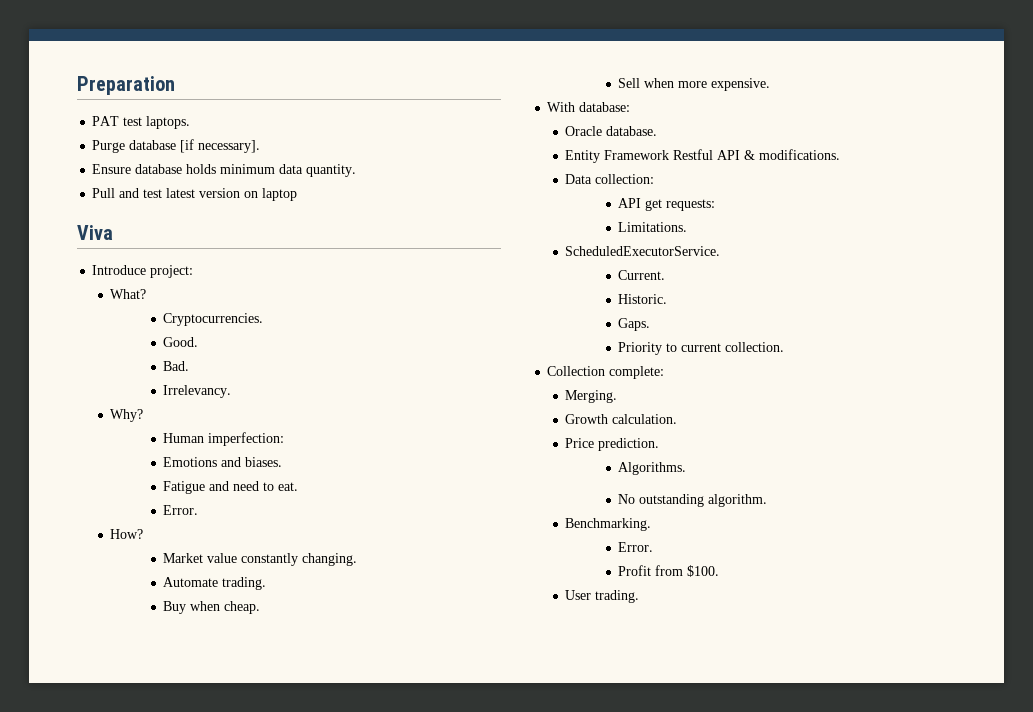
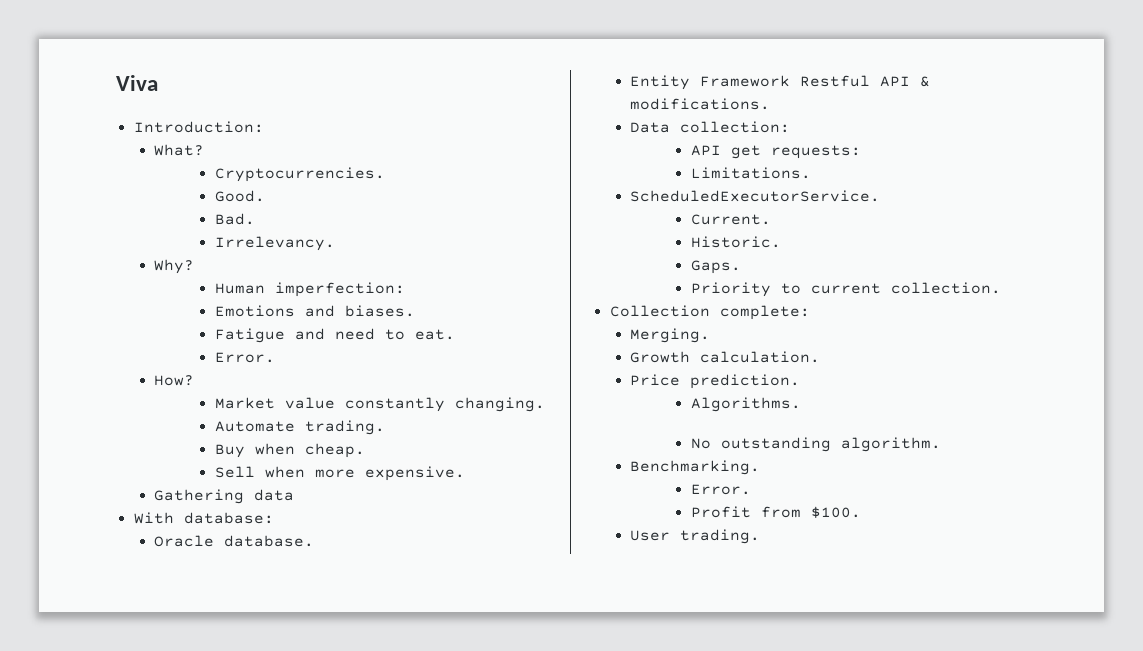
[77,76,175,95] [92,116,191,129] [92,139,261,153] [92,164,357,177] [92,188,298,201] Preparation // PAT test laptops. // Purge database [if necessary]. // Ensure database holds minimum data quantity. // Pull and test latest version on laptop // -> (116, 83) none
[92,265,194,278] Introduce project: -> [133,121,264,133] Introduction:
(771, 84) none -> [153,489,294,504] // Gathering data

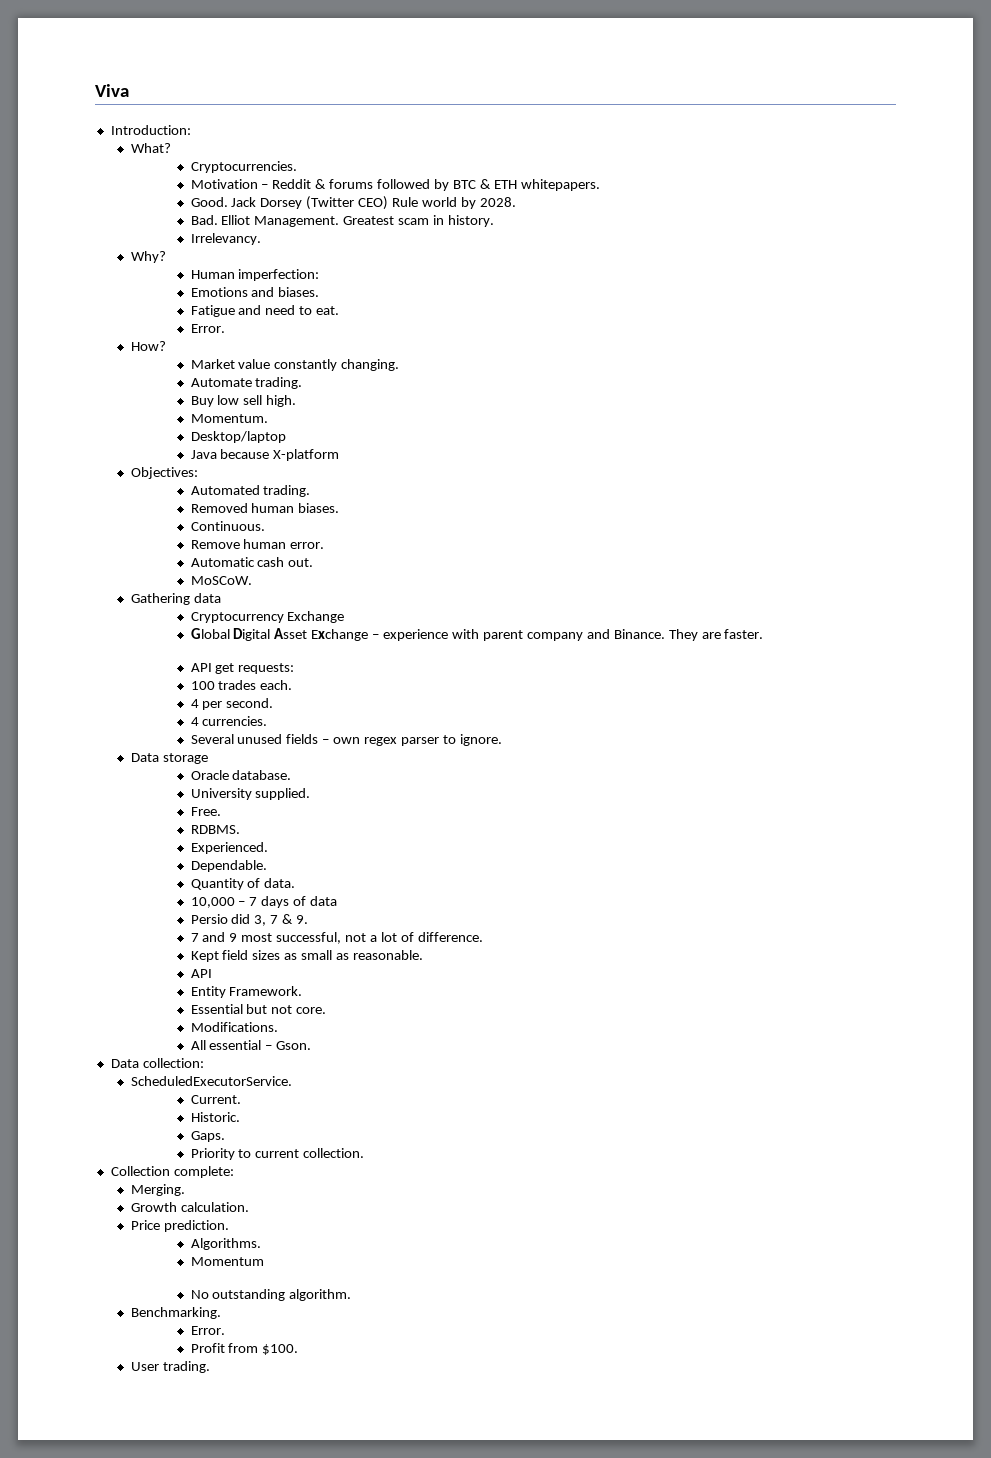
[214,190,265,202] [214,213,255,225] Good. // Bad. -> [190,179,600,191] [190,196,516,210] [190,215,495,227] Motivation – Reddit & forums followed by BTC & ETH whitepapers. // Good. Jack Dorsey (Twitter CEO) Rule world by 2028. // Bad. Elliot Management. Greatest scam in history.
[254,443,365,458] [214,466,465,481] [153,489,294,504] [133,512,274,524] [153,535,314,547] [629,75,930,90] [629,98,770,110] [629,121,790,133] [690,145,861,159] [690,167,811,179] when cheap. // Sell when more expensive. // Gathering data // With database: // Oracle database. // Entity Framework Restful API & modifications. // Data collection: // API get requests: // Limitations. -> [217,395,297,407] [190,414,268,423] [190,431,286,443] [190,449,340,461] [130,467,198,479] [190,485,311,497] [190,503,340,513] [190,521,265,531] [190,539,325,549] [190,557,314,567] [190,576,252,585] [130,593,221,605] [190,611,345,623] [190,628,764,641] [190,663,295,674] [190,680,293,690] [190,698,274,710] [190,716,268,726] [190,734,502,746] [130,753,208,764] [190,770,292,780] [190,788,311,800] [190,807,221,816] [190,825,240,834] [190,842,268,854] [190,860,267,872] [190,878,296,890] [190,896,338,908] [190,914,309,926] [190,932,483,944] [190,950,424,962] [190,969,212,978] [190,986,303,998] [190,1004,327,1014] [190,1022,278,1032] [190,1040,312,1050] [110,1058,204,1068] low sell high. // Momentum. // Desktop/laptop // Java because X-platform // Objectives: // Automated trading. // Removed human biases. // Continuous. // Remove human error. // Automatic cash out. // MoSCoW. // Gathering data // Cryptocurrency Exchange // Global Digital Asset Exchange – experience with parent company and Binance. They are faster. // API get requests: // 100 trades each. // 4 per second. // 4 currencies. // Several unused fields – own regex parser to ignore. // Data storage // Oracle database. // University supplied. // Free. // RDBMS. // Experienced. // Dependable. // Quantity of data. // 10,000 – 7 days of data // Persio did 3, 7 & 9. // 7 and 9 most successful, not a lot of difference. // Kept field sizes as small as reasonable. // API // Entity Framework. // Essential but not core. // Modifications. // All essential – Gson. // Data collection:
(801, 404) none -> [190,1257,264,1266] // Momentum

